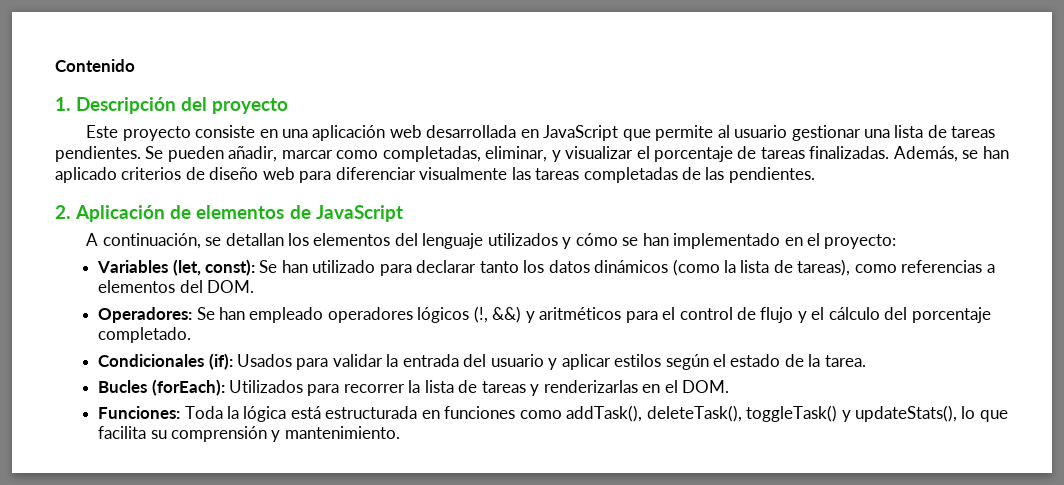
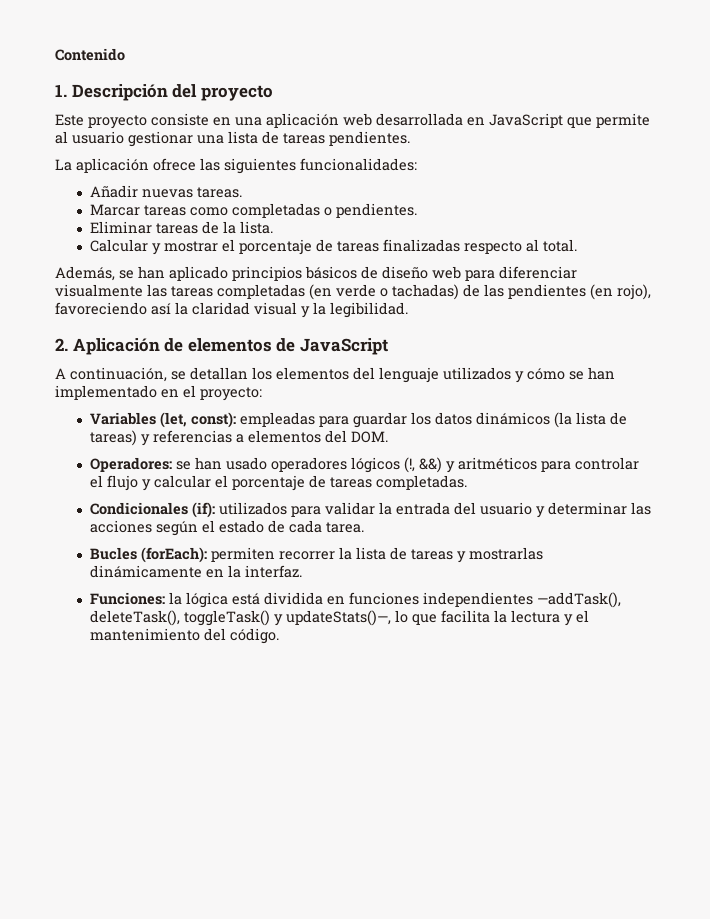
[145,146,890,162] Se pueden añadir, marcar como completadas, eliminar, y visualizar el porcentaje de tareas finalizadas. -> [55,158,417,174] [90,185,243,198] [90,203,418,218] [90,221,274,234] [90,239,578,255] // La aplicación ofrece las siguientes funcionalidades: // Añadir nuevas tareas. // Marcar tareas como completadas o pendientes. // Eliminar tareas de la lista. // Calcular y mostrar el porcentaje de tareas finalizadas respecto al total. //
[121,167,182,180] criterios -> [232,266,357,281] principios básicos
[682,167,815,183] de las pendientes. -> [309,284,651,300] [55,302,408,318] (en verde o tachadas) de las pendientes (en rojo), favoreciendo así la claridad visual y la legibilidad.
[259,259,897,276] Se han utilizado para declarar tanto los datos dinámicos (como la lista de tareas), como -> [240,412,628,428] [90,430,151,446] empleadas para guardar los datos dinámicos (la lista de tareas) y
[196,307,324,323] Se han empleado -> [176,457,268,470] se han usado
[662,307,991,323] [98,327,192,343] el control de flujo y el cálculo del porcentaje completado. -> [575,457,640,470] [90,475,468,491] controlar el flujo y calcular el porcentaje de tareas completadas.
[236,354,292,367] Usados -> [219,502,288,515] utilizados
[561,354,662,370] aplicar estilos -> [548,502,652,515] [90,520,153,533] determinar las acciones
[808,354,821,367] la -> [289,520,323,533] cada
[228,380,340,396] Utilizados para -> [211,547,276,562] permiten
[543,380,729,393] renderizarlas en el DOM. -> [469,547,544,560] [90,565,303,578] mostrarlas dinámicamente en la interfaz.
[184,406,223,419] Toda -> (166, 598) none
[325,406,418,419] estructurada -> [264,592,324,605] dividida
[519,405,643,422] como addTask(), -> [423,592,622,608] independientes —addTask(),
[854,405,957,422] updateStats(), -> [286,610,392,626] updateStats()—,
[150,426,400,442] su comprensión y mantenimiento. -> [494,610,590,626] [90,628,280,644] la lectura y el mantenimiento del código.

